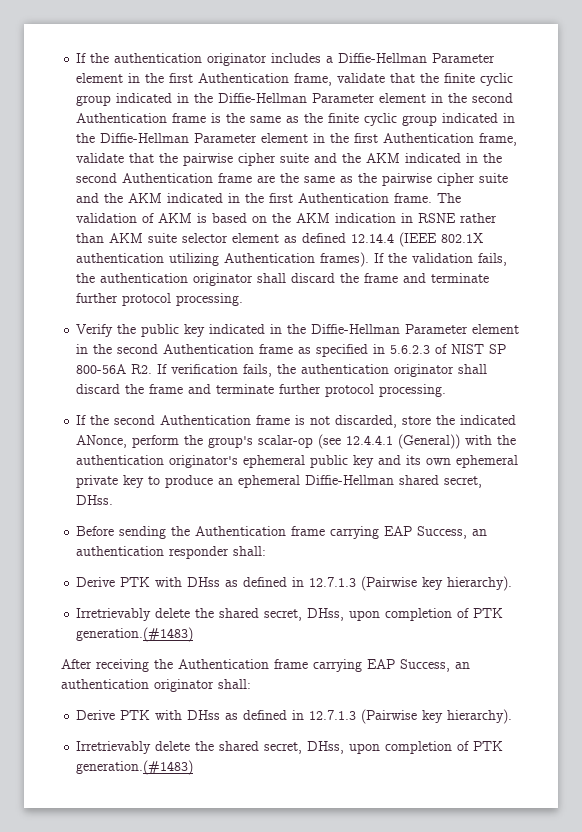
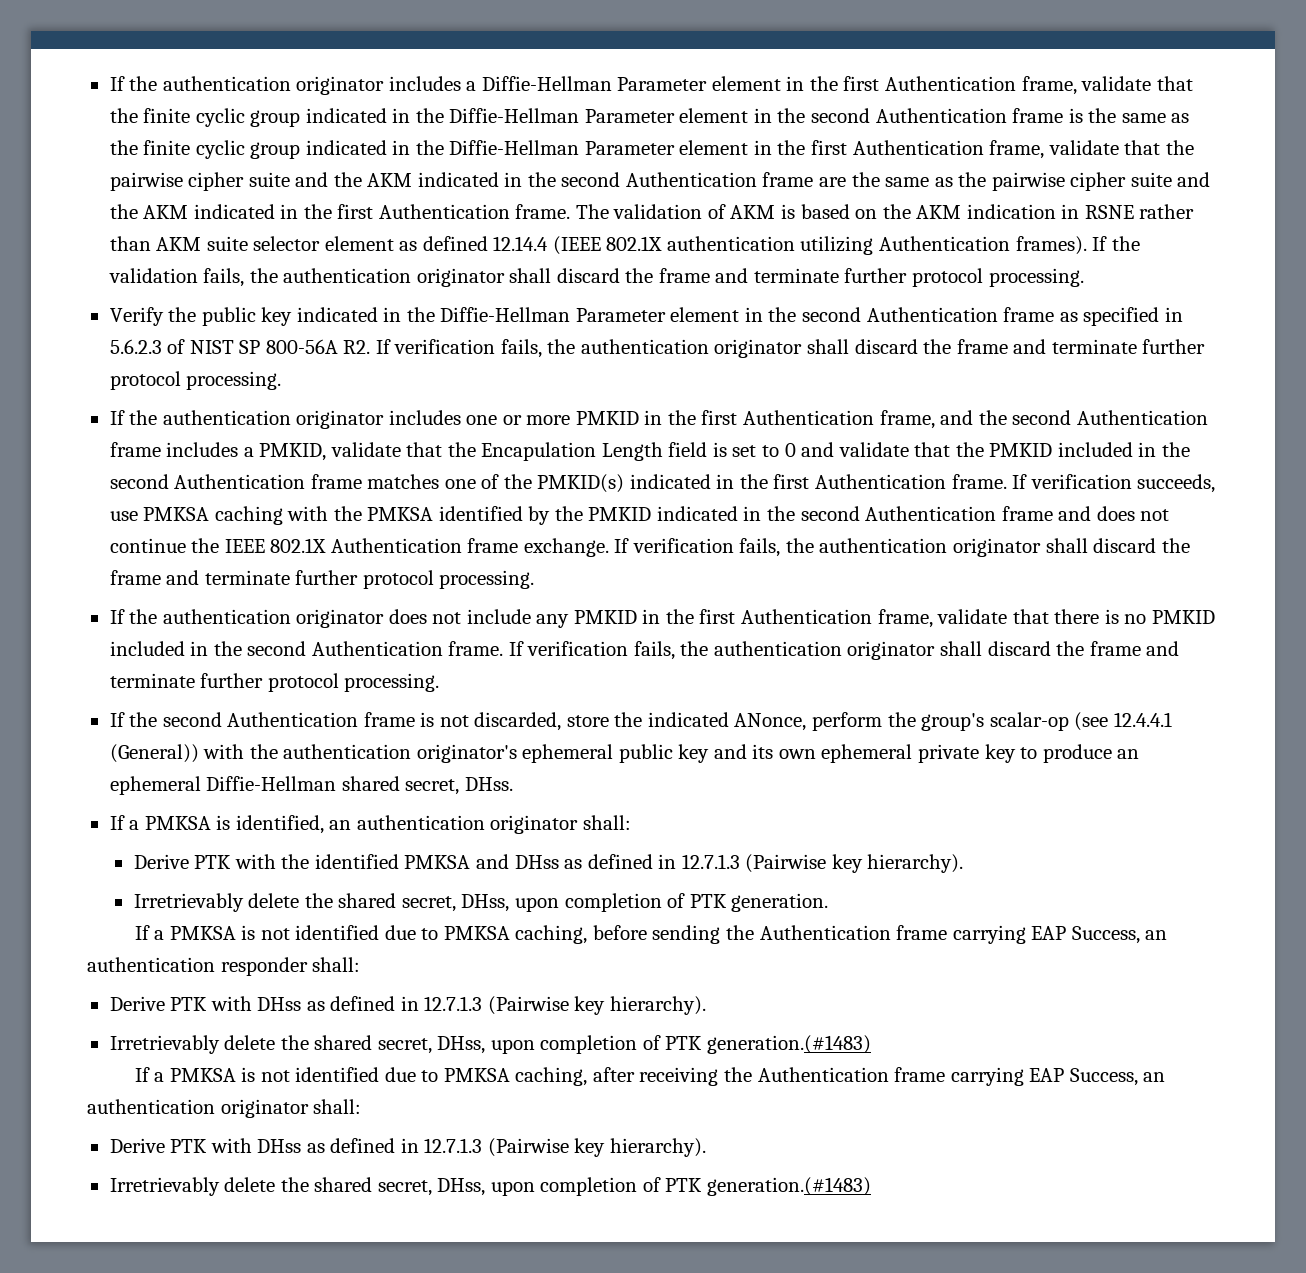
(447, 390) none -> [109,410,1208,429] [109,442,1190,461] [109,474,1216,493] [109,506,1170,525] [109,538,1190,557] [109,570,535,589] [109,609,1215,628] [109,641,1180,660] [109,673,440,692] // If the authentication originator includes one or more PMKID in the first Authentication frame, and the second Authentication frame includes a PMKID, validate that the Encapulation Length field is set to 0 and validate that the PMKID included in the second Authentication frame matches one of the PMKID(s) indicated in the first Authentication frame. If verification succeeds, use PMKSA caching with the PMKSA identified by the PMKID indicated in the second Authentication frame and does not continue the IEEE 802.1X Authentication frame exchange. If verification fails, the authentication originator shall discard the frame and terminate further protocol processing. // If the authentication originator does not include any PMKID in the first Authentication frame, validate that there is no PMKID included in the second Authentication frame. If verification fails, the authentication originator shall discard the frame and terminate further protocol processing.
[76,526,115,536] Before -> [109,815,631,834] [133,854,964,873] [133,893,829,912] [134,925,647,944] If a PMKSA is identified, an authentication originator shall: // Derive PTK with the identified PMKSA and DHss as defined in 12.7.1.3 (Pairwise key hierarchy). // Irretrievably delete the shared secret, DHss, upon completion of PTK generation. // If a PMKSA is not identified due to PMKSA caching, before
[61,659,92,669] After -> [134,1067,635,1086] If a PMKSA is not identified due to PMKSA caching, after

